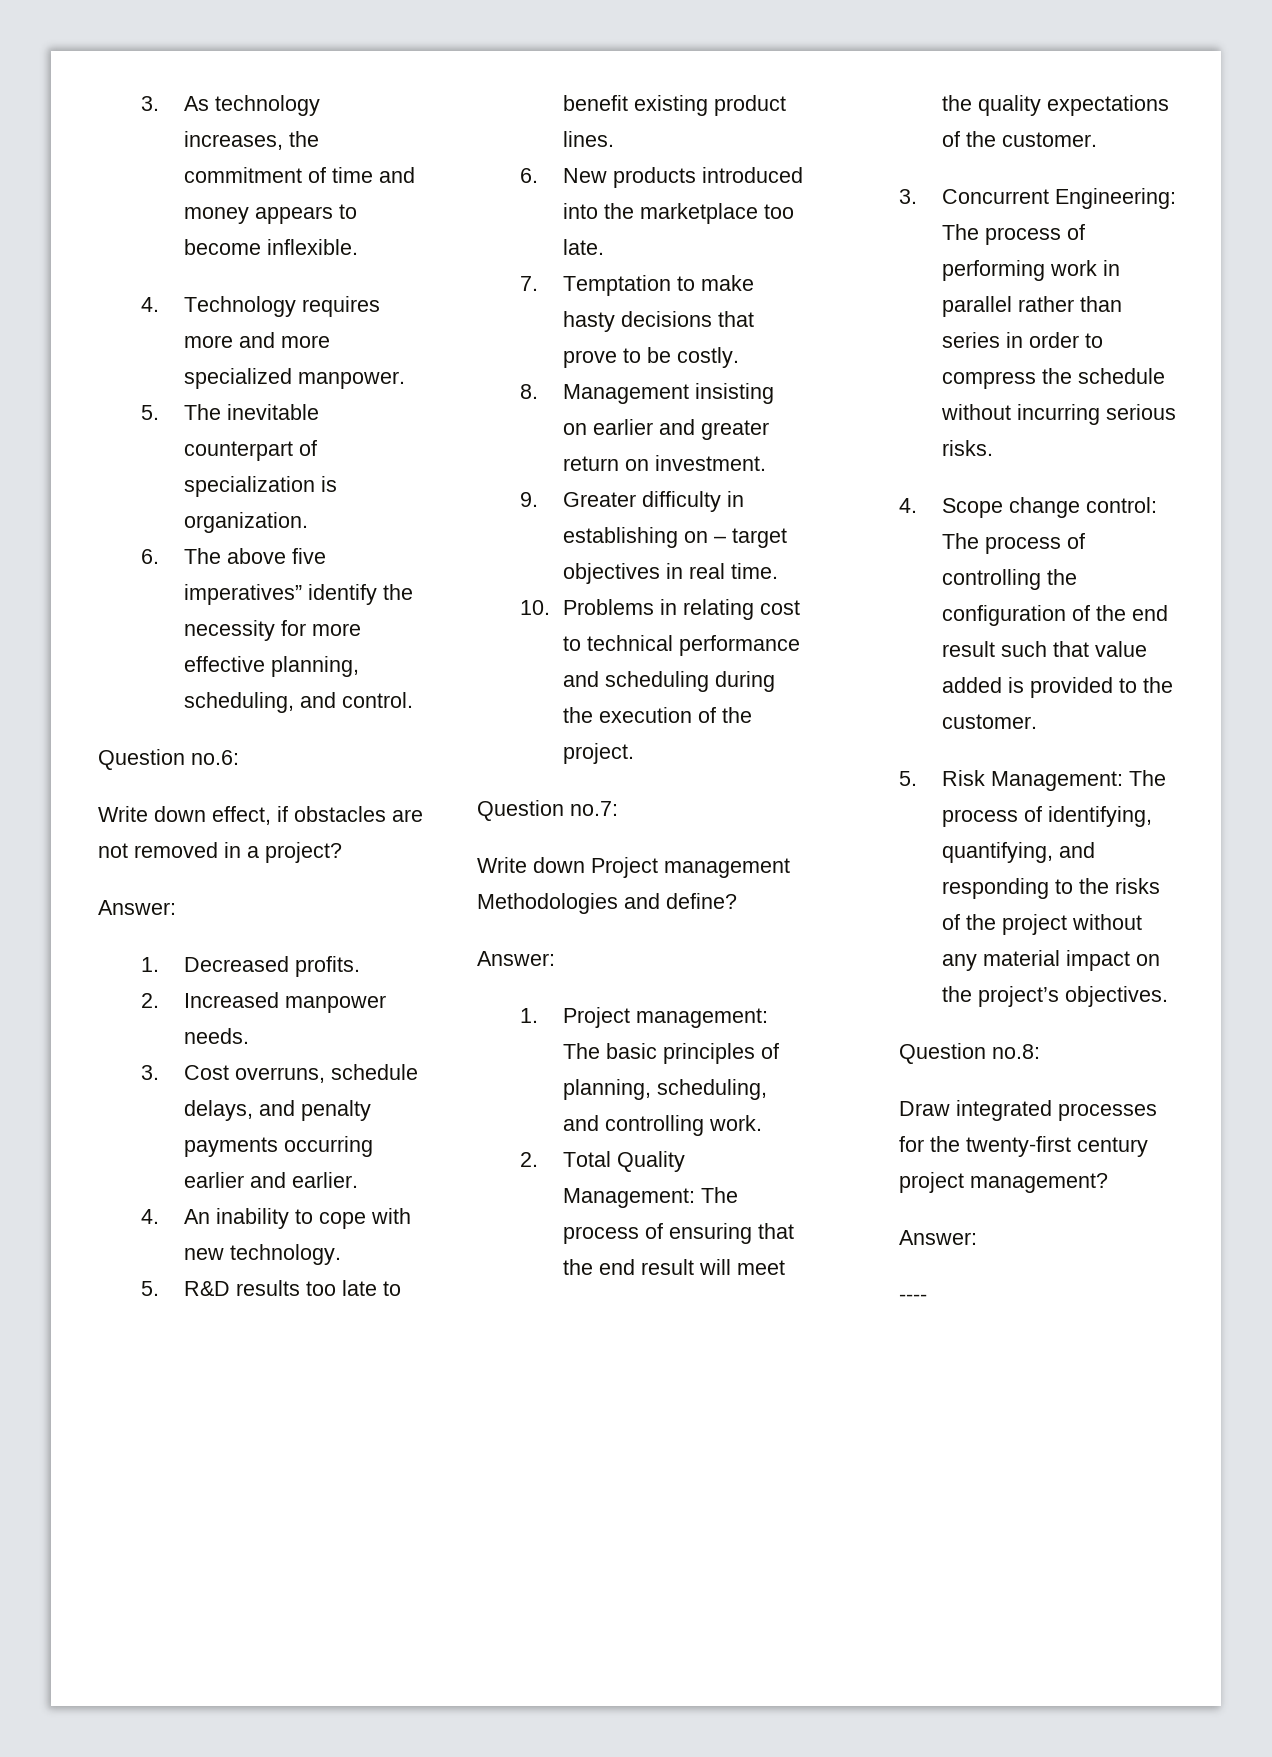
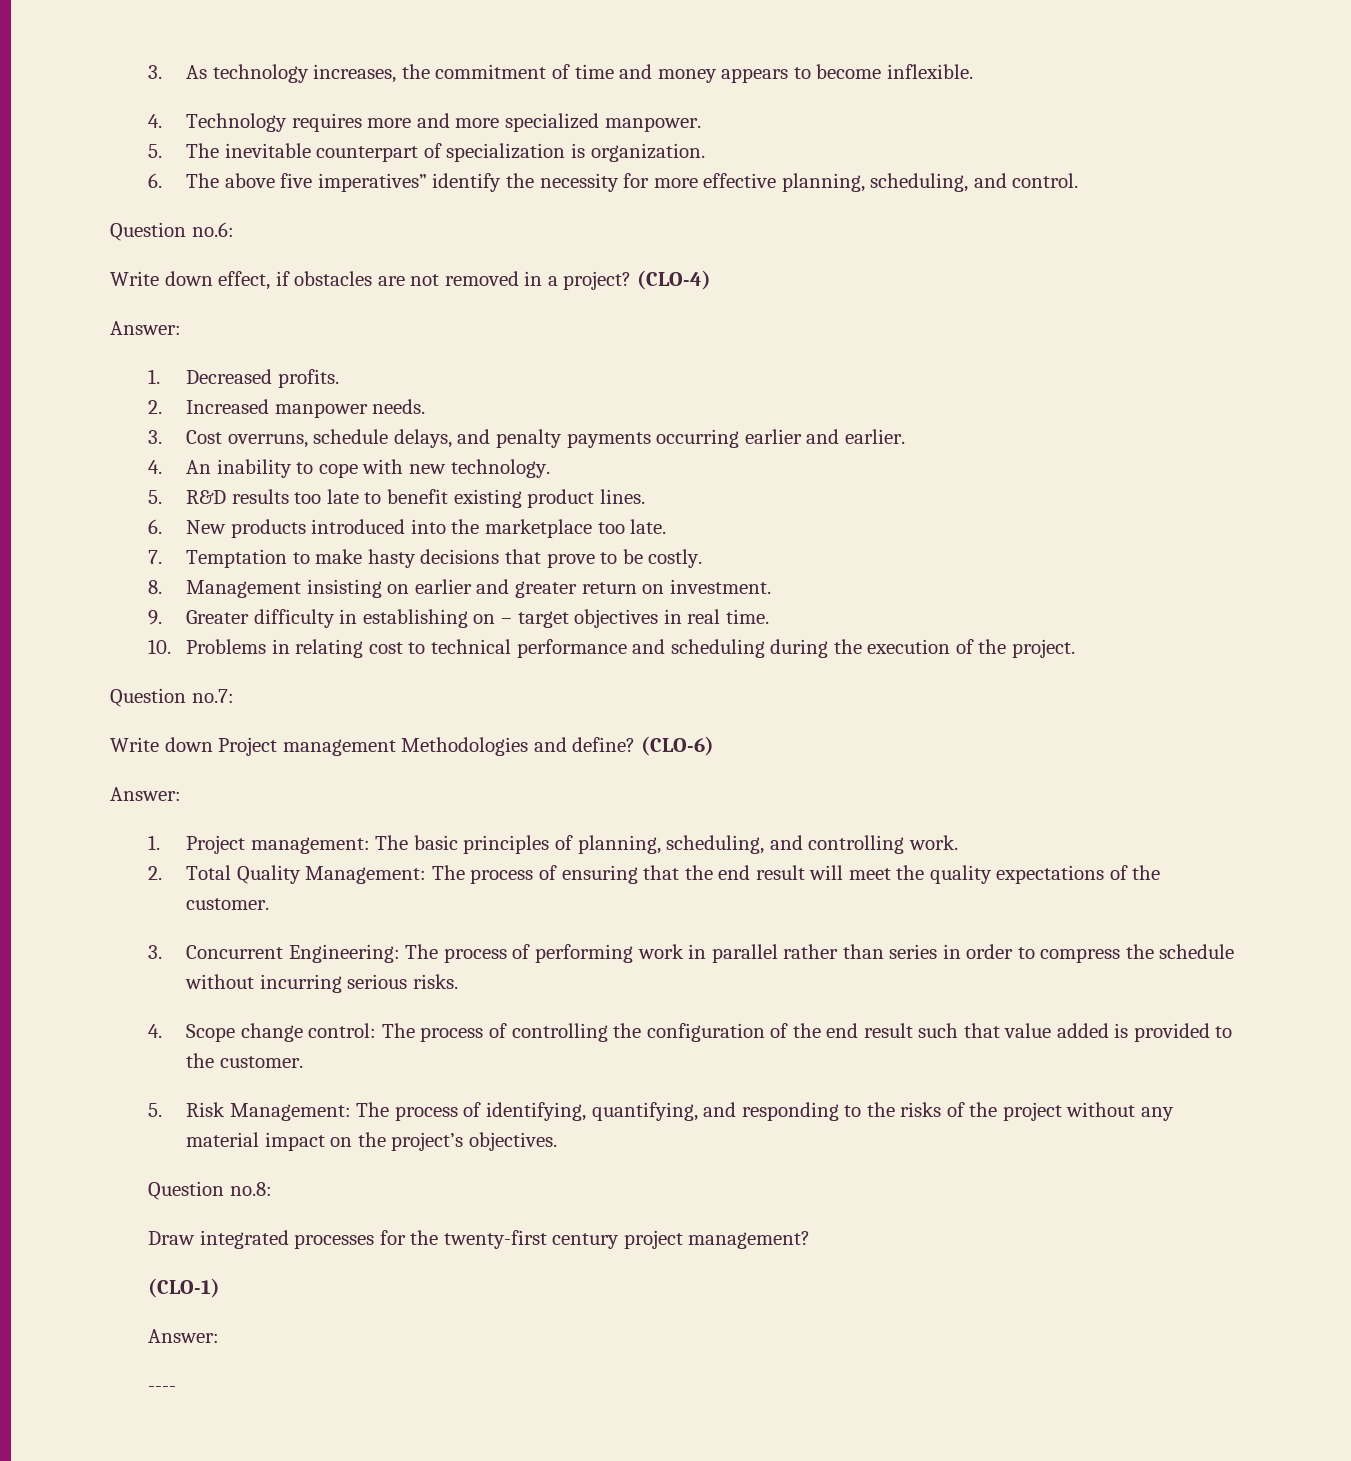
(342, 852) none -> [636,270,711,290] (CLO-4)
(737, 901) none -> [640,736,714,756] (CLO-6)
(1108, 1183) none -> [148,1278,221,1298] // (CLO-1)

